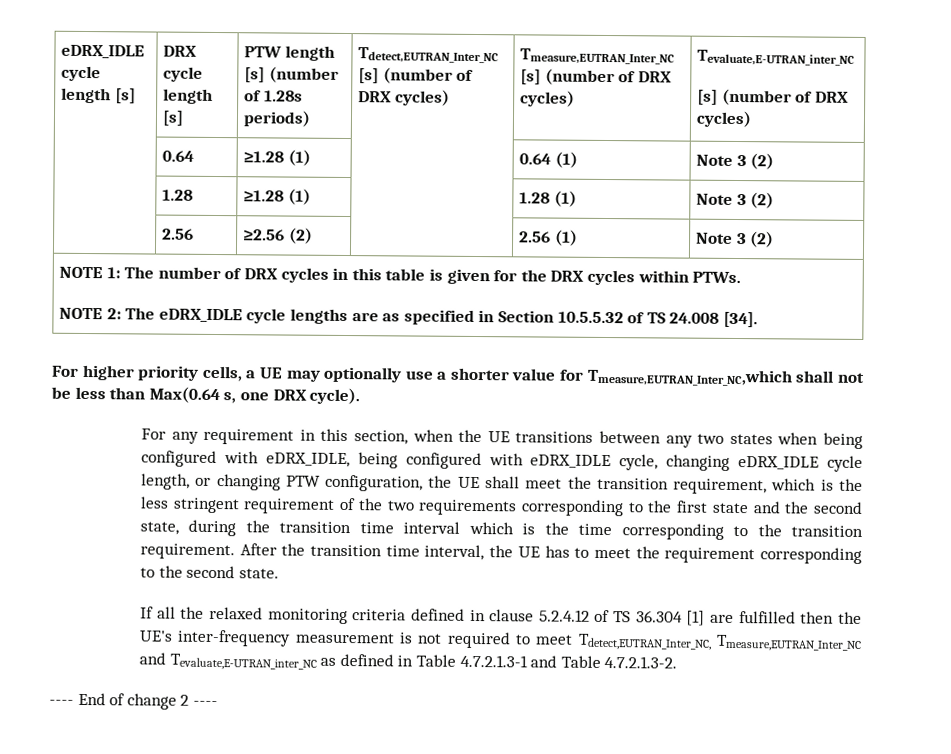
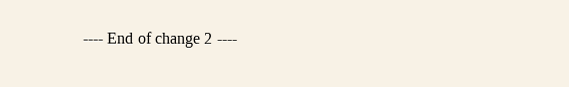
[61,44,146,59] [61,65,102,82] [61,87,136,104] [163,45,198,57] [163,66,204,82] [163,88,214,104] [162,110,185,126] [244,45,335,61] [244,66,339,83] [244,90,303,102] [243,110,312,127] [358,47,500,64] [358,67,475,84] [358,89,450,106] [520,48,676,65] [520,68,672,86] [520,90,576,107] [697,49,856,66] [697,88,849,106] [696,110,753,128] [162,150,195,162] [243,149,311,166] [519,151,578,168] [696,153,775,170] [162,189,194,201] [243,188,311,205] [519,190,577,207] [696,192,775,209] [162,228,195,240] [243,227,313,244] [519,229,578,246] [696,231,775,248] [59,266,742,286] [59,307,758,328] [51,364,865,387] [51,386,361,405] [141,428,864,449] [141,450,863,472] [141,473,864,495] [140,496,864,517] [140,519,863,540] [140,543,863,564] [140,565,279,579] [140,606,863,626] [139,629,862,651] [139,652,678,670] eDRX_IDLE cycle length [s] | DRX cycle length [s] | PTW length [s] (number of 1.28s periods) | Tdetect,EUTRAN_Inter_NC [s] (number of DRX cycles) | Tmeasure,EUTRAN_Inter_NC [s] (number of DRX cycles) | Tevaluate,E-UTRAN_inter_NC // [s] (number of DRX cycles) // | 0.64 | ≥1.28 (1) | | 0.64 (1) | Note 3 (2) // | 1.28 | ≥1.28 (1) | | 1.28 (1) | Note 3 (2) // | 2.56 | ≥2.56 (2) | | 2.56 (1) | Note 3 (2) // NOTE 1: The number of DRX cycles in this table is given for the DRX cycles within PTWs. // NOTE 2: The eDRX_IDLE cycle lengths are as specified in Section 10.5.5.32 of TS 24.008 [34]. // For higher priority cells, a UE may optionally use a shorter value for Tmeasure,EUTRAN_Inter_NC,which shall not be less than Max(0.64 s, one DRX cycle). // For any requirement in this section, when the UE transitions between any two states when being configured with eDRX_IDLE, being configured with eDRX_IDLE cycle, changing eDRX_IDLE cycle length, or changing PTW configuration, the UE shall meet the transition requirement, which is the less stringent requirement of the two requirements corresponding to the first state and the second state, during the transition time interval which is the time corresponding to the transition requirement. After the transition time interval, the UE has to meet the requirement corresponding to the second state. // If all the relaxed monitoring criteria defined in clause 5.2.4.12 of TS 36.304 [1] are fulfilled then the UE's inter-frequency measurement is not required to meet Tdetect,EUTRAN_Inter_NC, Tmeasure,EUTRAN_Inter_NC and Tevaluate,E-UTRAN_inter_NC as defined in Table 4.7.2.1.3-1 and Table 4.7.2.1.3-2. // -> (82, 41) none

